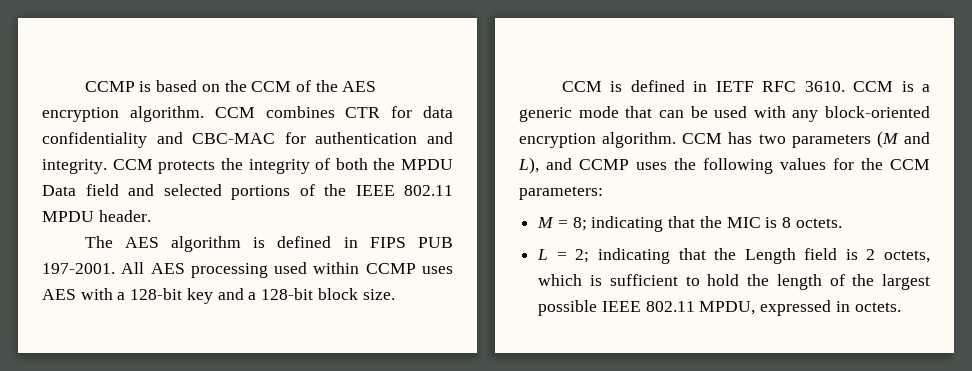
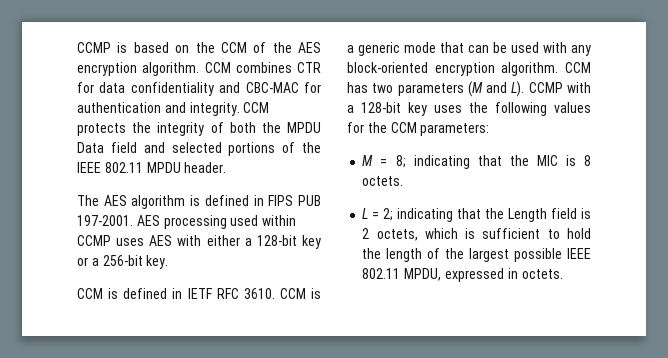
[121,262,145,274] All -> (133, 220) none
[117,288,395,304] a 128-bit key and a 128-bit block size. -> [206,235,321,249] [77,255,169,269] either a 128-bit key or a 256-bit key.
[518,157,629,174] L), and CCMP -> [511,81,591,97] [347,102,427,116] L). CCMP with a 128-bit key

